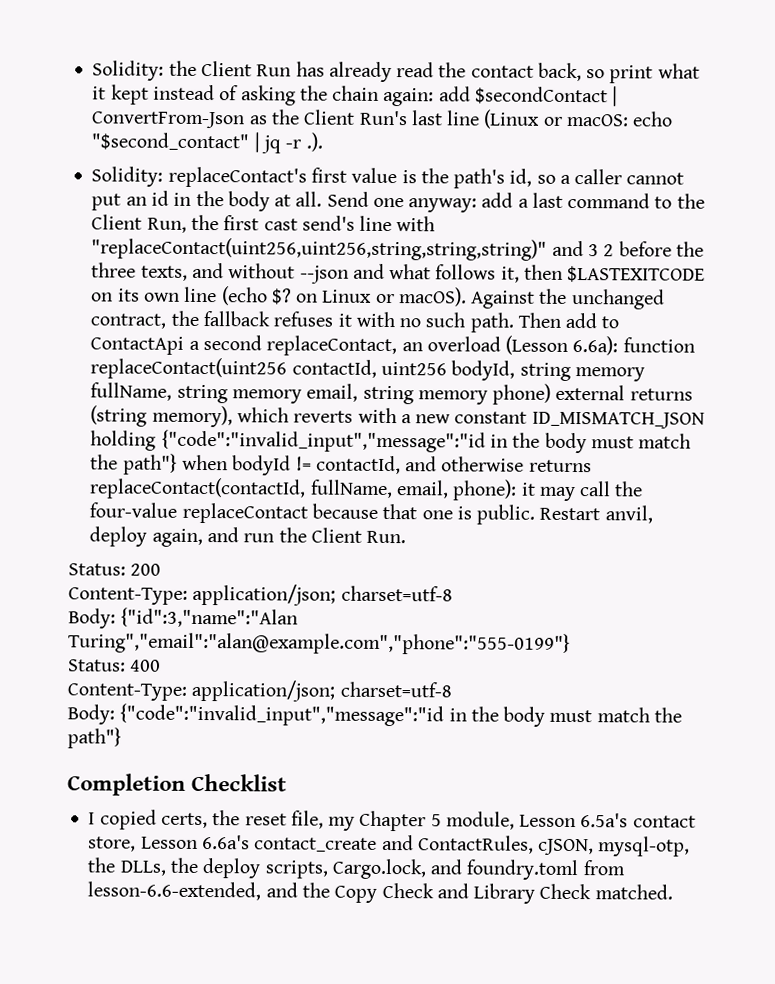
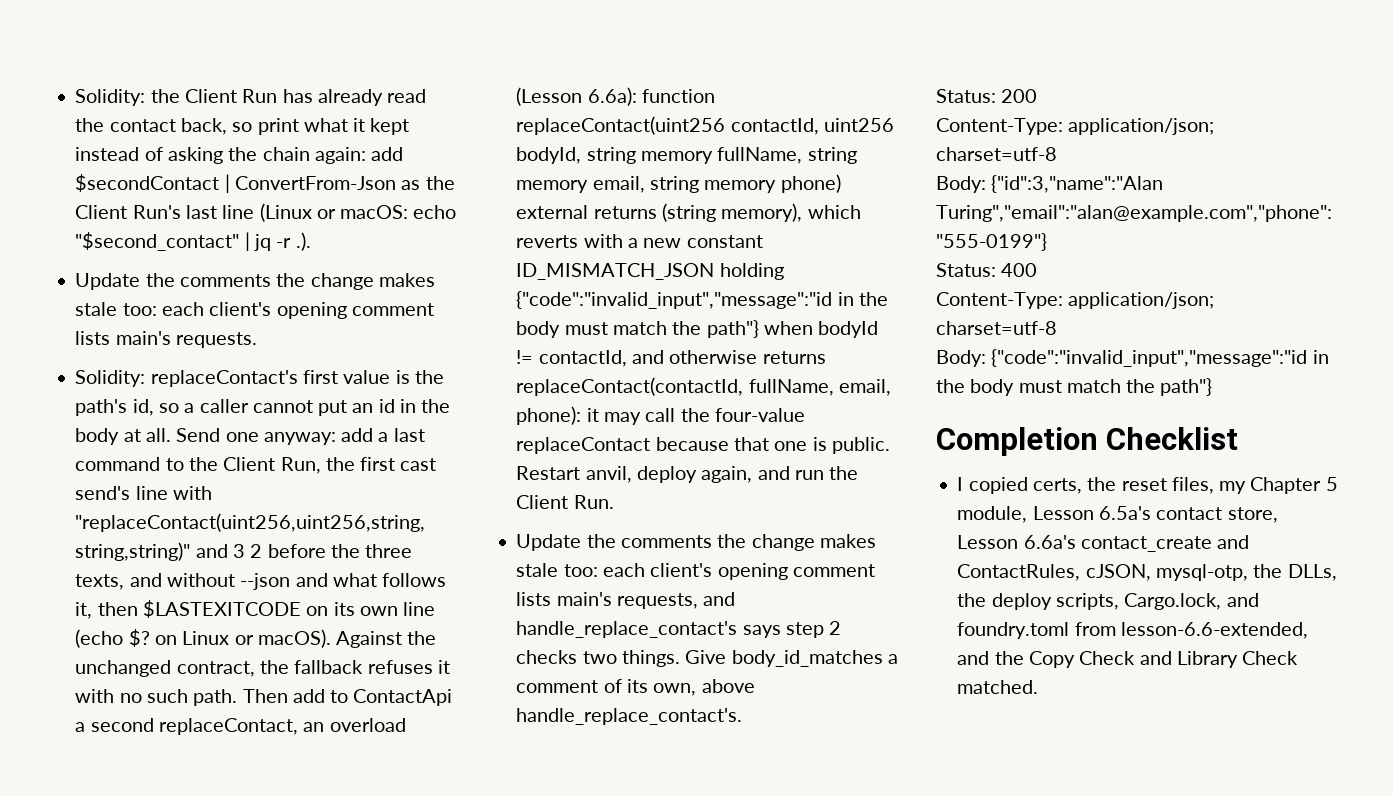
(323, 142) none -> [75,273,435,290] [75,302,434,319] [75,331,257,348] // Update the comments the change makes stale too: each client's opening comment lists main's requests.
(407, 537) none -> [516,534,876,551] [516,563,875,580] [516,592,736,609] [516,621,842,638] [516,650,898,667] [516,679,755,696] [516,708,743,725] // Update the comments the change makes stale too: each client's opening comment lists main's requests, and handle_replace_contact's says step 2 checks two things. Give body_id_matches a comment of its own, above handle_replace_contact's.
[290,810,324,829] file, -> [1171,477,1214,494] files,

